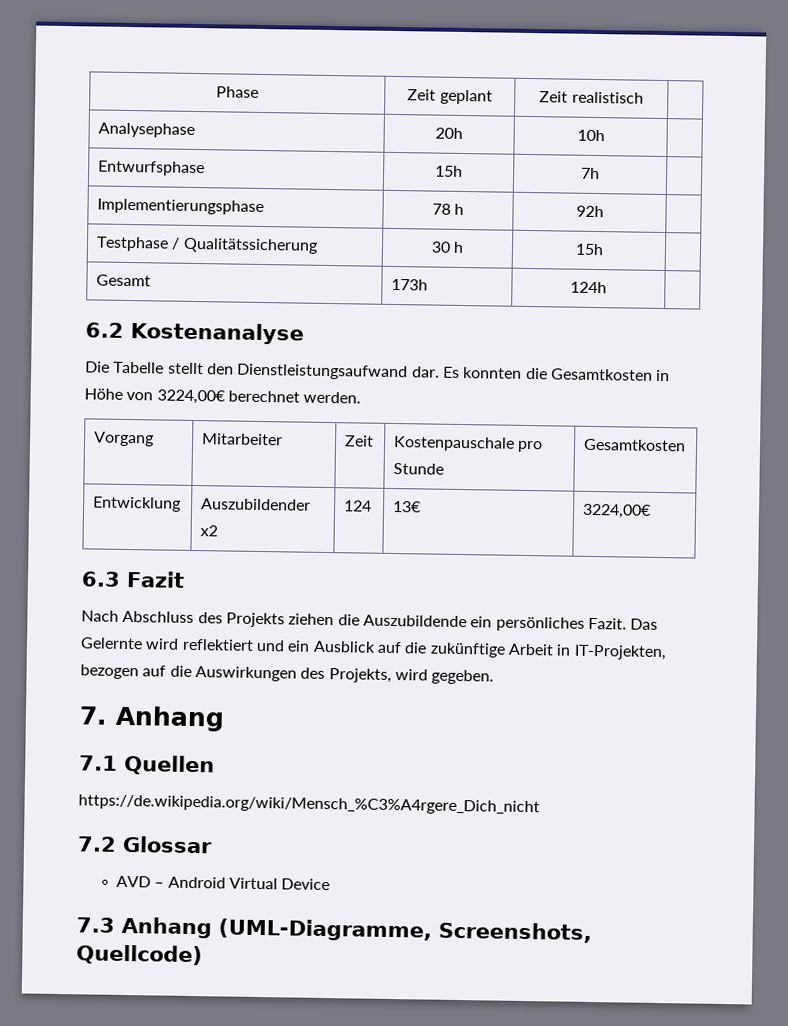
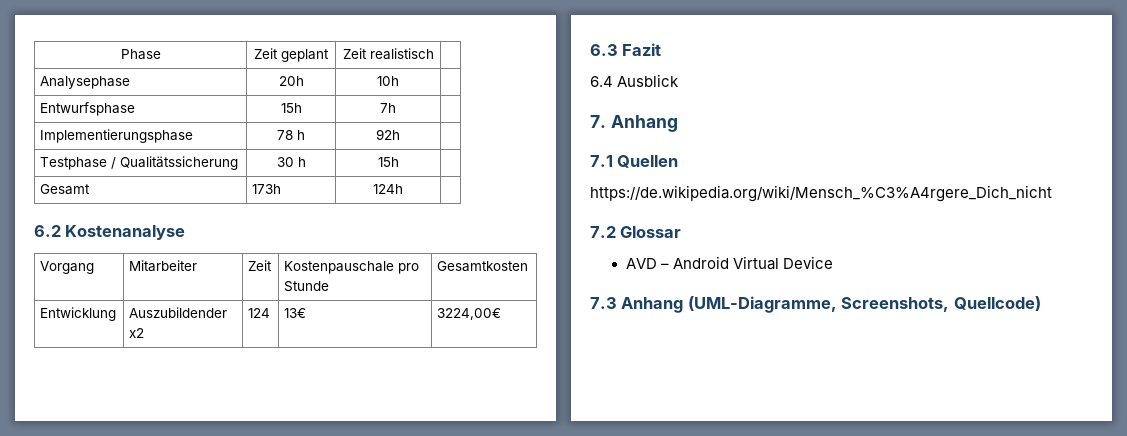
[85,361,671,382] [84,388,362,405] // Die Tabelle stellt den Dienstleistungsaufwand dar. Es konnten die Gesamtkosten in Höhe von 3224,00€ berechnet werden. -> (186, 232) none
[81,610,659,632] [80,637,667,661] [80,664,495,685] Nach Abschluss des Projekts ziehen die Auszubildende ein persönliches Fazit. Das Gelernte wird reflektiert und ein Ausblick auf die zukünftige Arbeit in IT-Projekten, bezogen auf die Auswirkungen des Projekts, wird gegeben. -> [590,74,680,87] 6.4 Ausblick

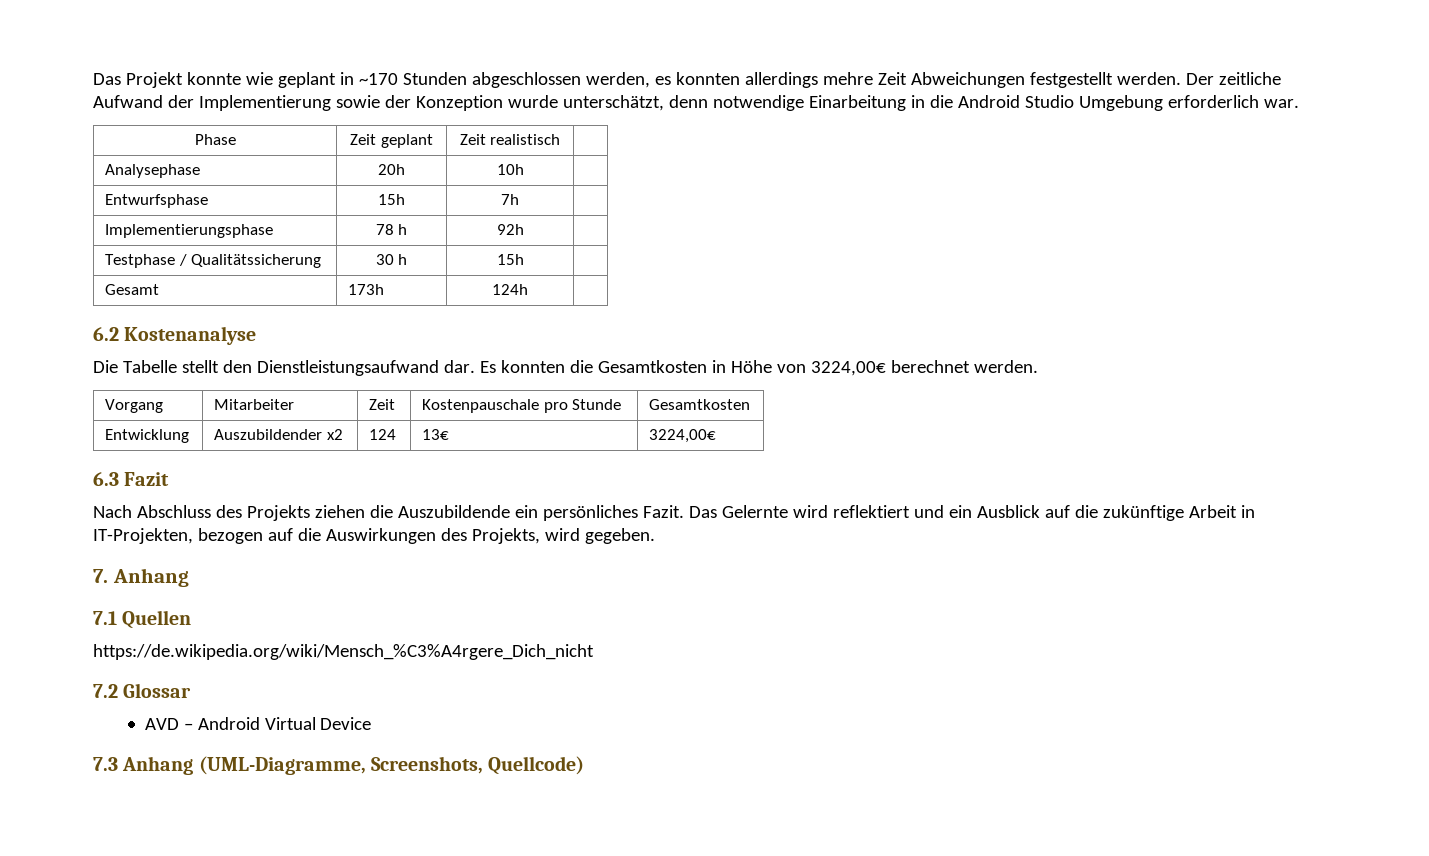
(120, 54) none -> [93,72,1281,88] [93,95,1299,111] Das Projekt konnte wie geplant in ~170 Stunden abgeschlossen werden, es konnten allerdings mehre Zeit Abweichungen festgestellt werden. Der zeitliche Aufwand der Implementierung sowie der Konzeption wurde unterschätzt, denn notwendige Einarbeitung in die Android Studio Umgebung erforderlich war. //
(186, 232) none -> [93,360,1038,376] // Die Tabelle stellt den Dienstleistungsaufwand dar. Es konnten die Gesamtkosten in Höhe von 3224,00€ berechnet werden.
[590,74,680,87] 6.4 Ausblick -> [93,505,1255,521] [93,528,655,544] Nach Abschluss des Projekts ziehen die Auszubildende ein persönliches Fazit. Das Gelernte wird reflektiert und ein Ausblick auf die zukünftige Arbeit in IT-Projekten, bezogen auf die Auswirkungen des Projekts, wird gegeben.

